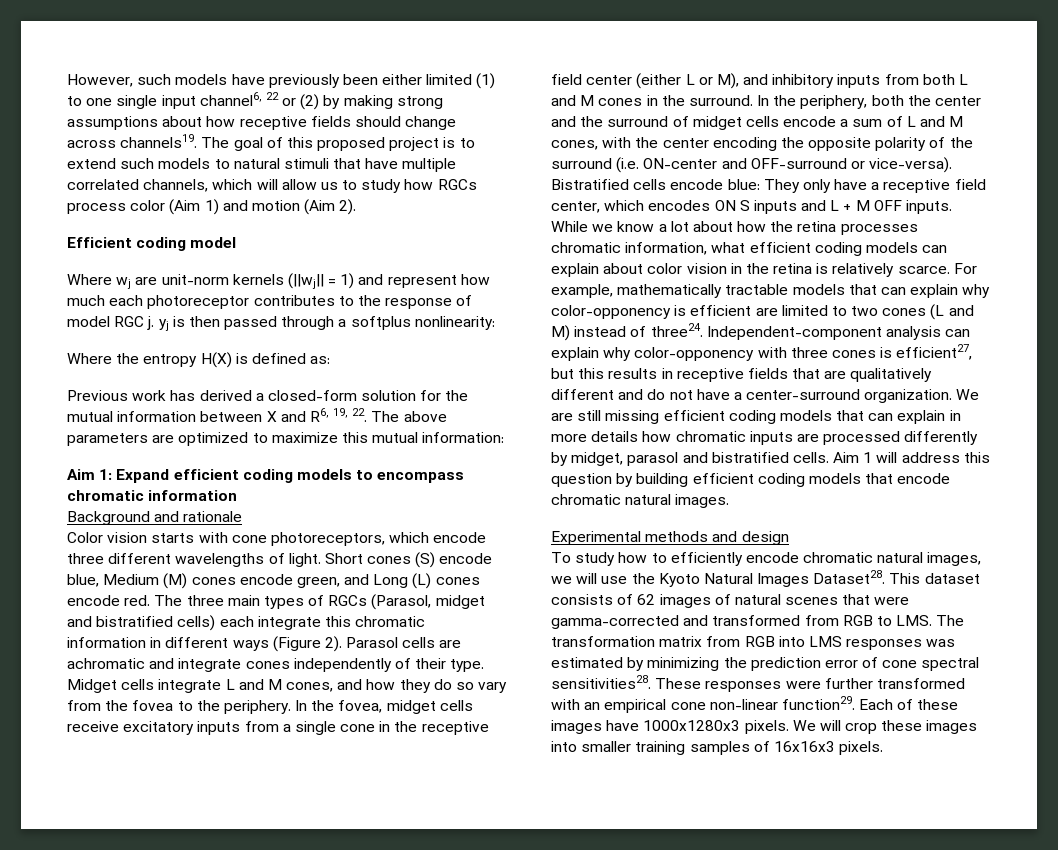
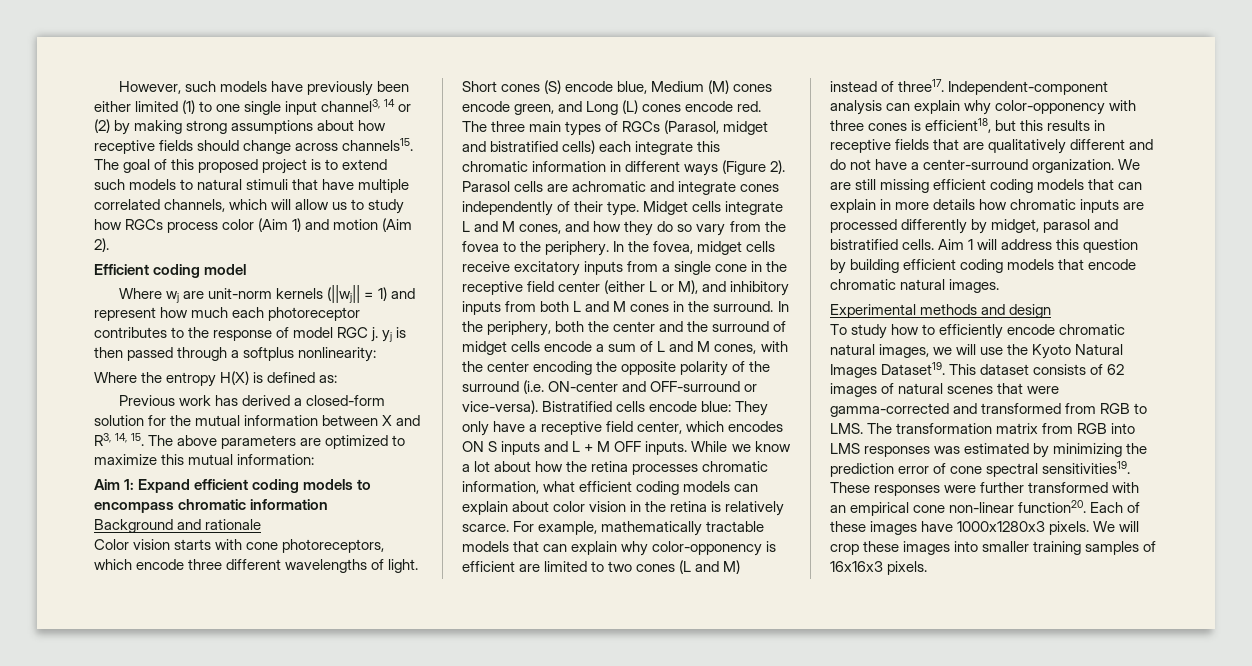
[199,92,279,106] channel6, 22 -> [321,99,396,112] channel3, 14
[120,134,198,148] channels19. -> [342,138,414,151] channels15.
[309,408,368,422] R6, 19, 22. -> [94,433,145,446] R3, 14, 15.
[650,323,703,337] three24. -> [898,79,945,92] three17.
[896,344,973,360] efficient27, -> [925,118,992,133] efficient18,
[813,570,886,584] Dataset28. -> [881,362,946,375] Dataset19.
[551,675,651,689] sensitivities28. -> [1042,461,1131,474] sensitivities19.
[781,696,855,710] function29. -> [1018,500,1087,513] function20.

